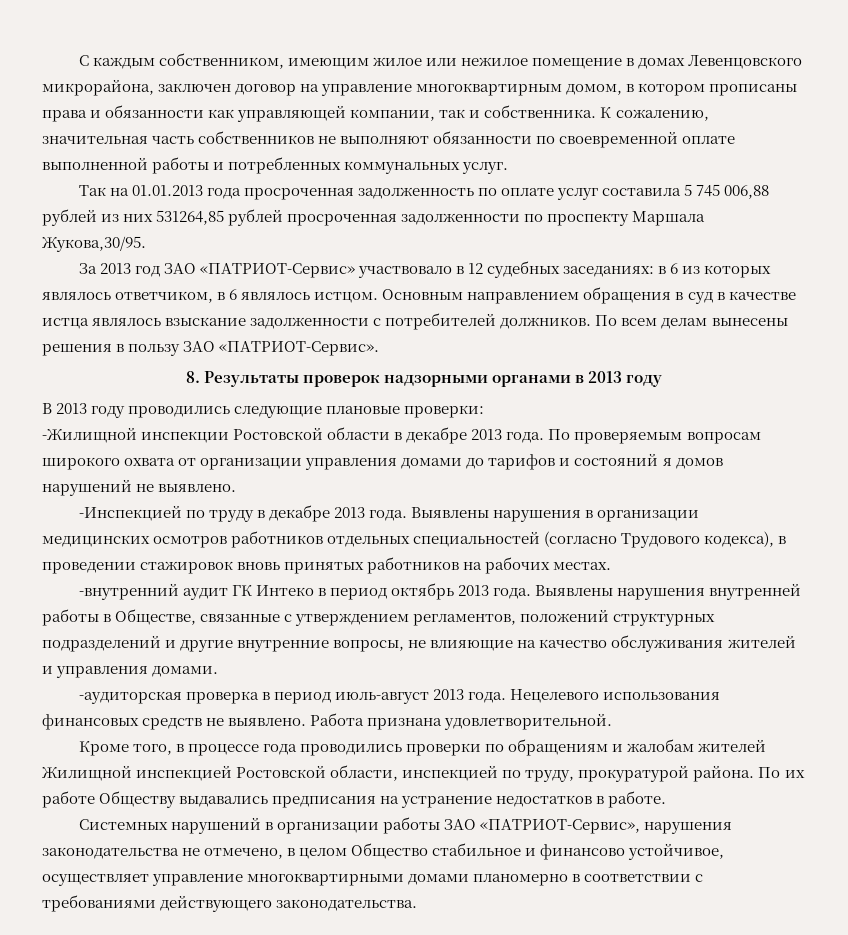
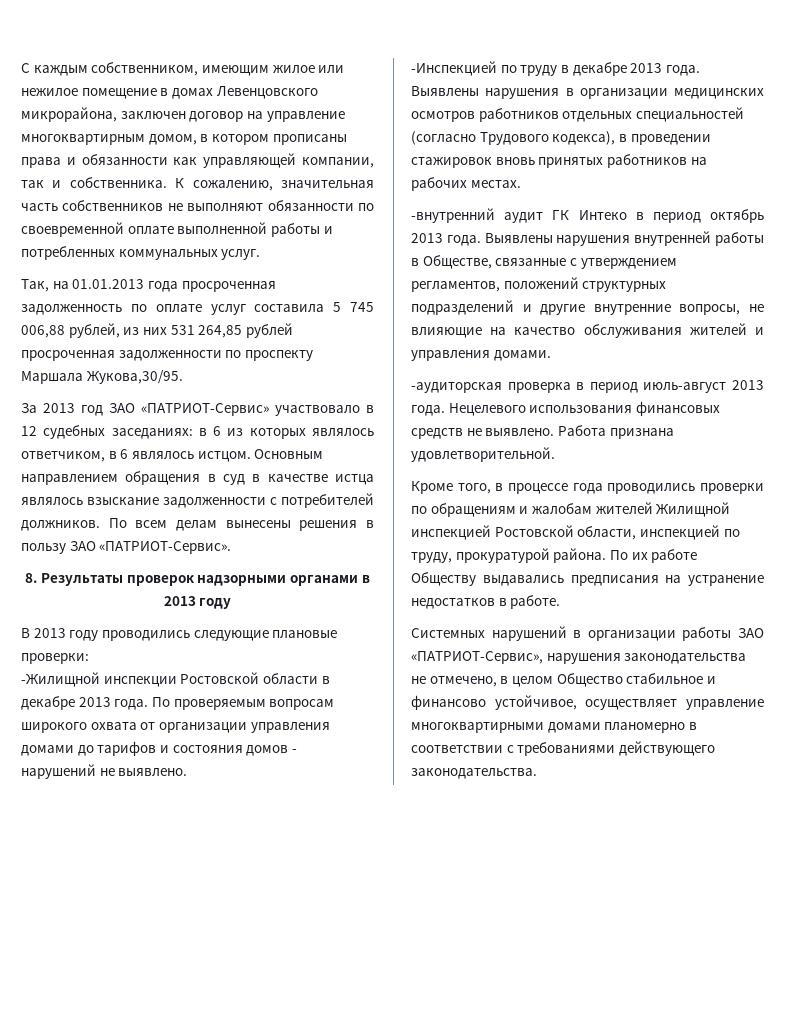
[78,185,106,196] Так -> [21,279,49,292] Так,
[42,209,97,226] рублей -> [68,323,120,338] рублей,
[156,210,225,225] 531264,85 -> [170,325,243,338] 531 264,85
[574,453,723,469] состояний я домов -> [172,745,297,756] состояния домов -

